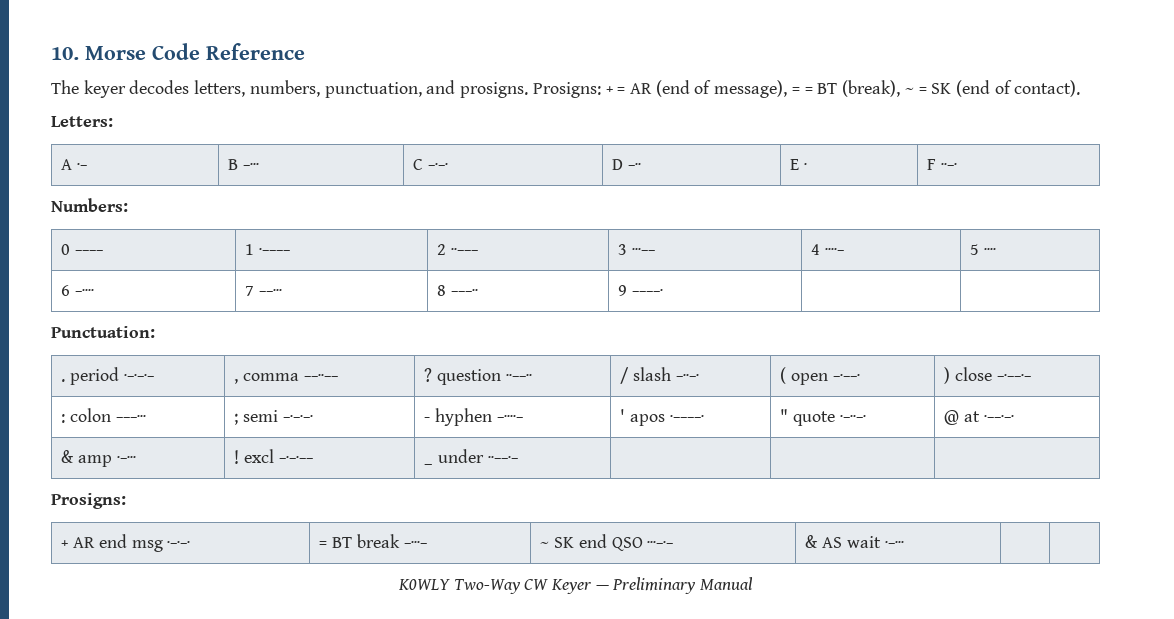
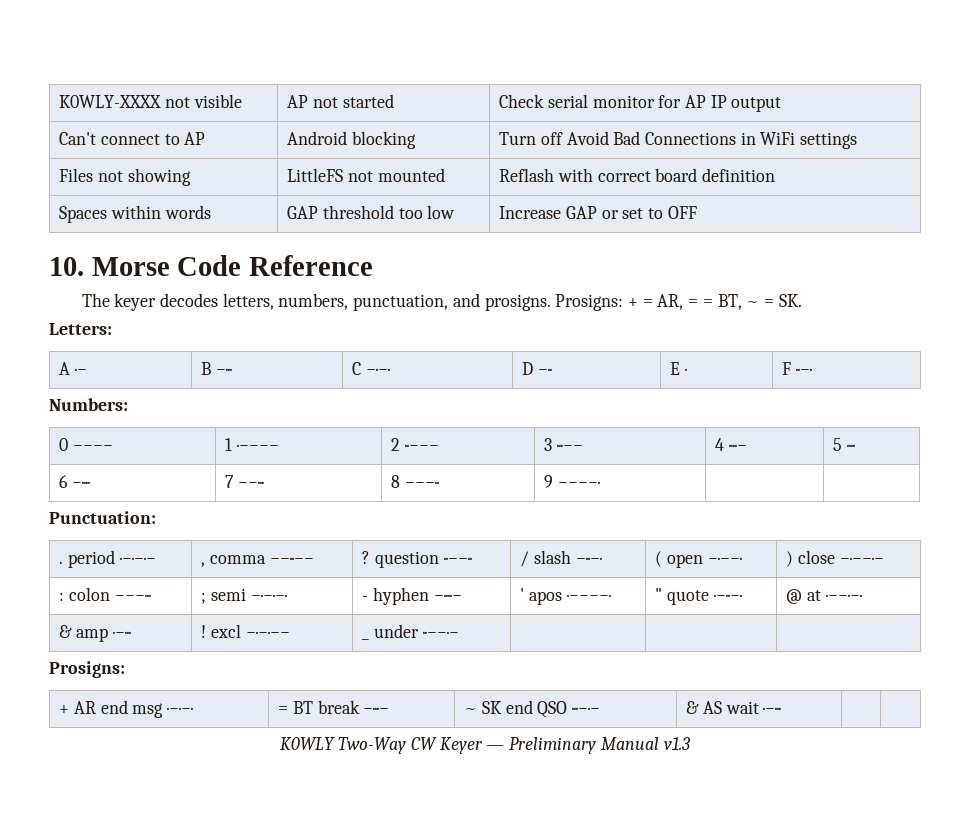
(51, 53) none -> [59,94,242,108] [287,94,394,108] [499,94,782,112] [59,132,206,145] [287,131,416,149] [499,131,858,149] [59,168,191,186] [287,168,445,182] [499,168,775,182] [59,205,211,223] [287,205,456,219] [499,206,697,219] K0WLY-XXXX not visible | AP not started | Check serial monitor for AP IP output // Can't connect to AP | Android blocking | Turn off Avoid Bad Connections in WiFi settings // Files not showing | LittleFS not mounted | Reflash with correct board definition // Spaces within words | GAP threshold too low | Increase GAP or set to OFF //
[629,80,1081,98] AR (end of message), = = BT (break), ~ = SK (end of contact). -> [657,294,802,310] AR, = = BT, ~ = SK.
(754, 583) none -> [663,737,691,750] v1.3

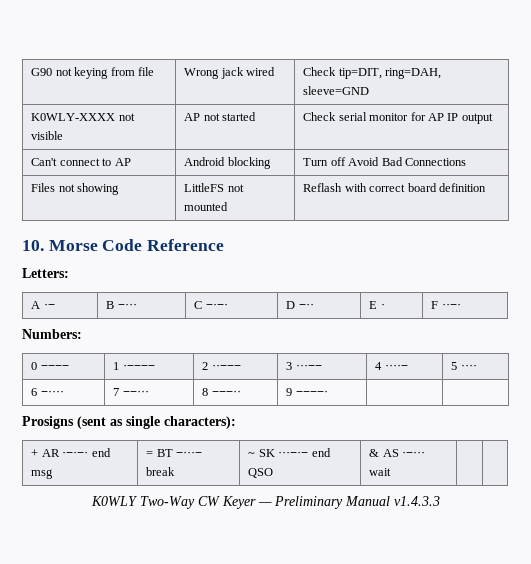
(59, 101) none -> [31,67,154,79] [184,67,276,79] [303,67,442,79] [303,86,370,95] G90 not keying from file | Wrong jack wired | Check tip=DIT, ring=DAH, sleeve=GND //
[740,132,858,149] in WiFi settings -> (466, 162) none
[59,205,211,223] [287,205,456,219] [499,206,697,219] [49,255,374,276] [81,293,802,311] // Spaces within words | GAP threshold too low | Increase GAP or set to OFF // 10. Morse Code Reference // The keyer decodes letters, numbers, punctuation, and prosigns. Prosigns: + = AR, = = BT, ~ = SK. -> [22,239,225,251] // 10. Morse Code Reference
[49,511,156,524] [59,550,156,568] [201,555,314,567] [362,551,472,568] [520,550,602,567] [655,551,742,568] [786,550,884,567] [59,587,151,601] [201,588,287,604] [362,587,462,605] [520,588,611,605] [655,588,742,605] [786,589,862,604] [59,625,131,642] [201,624,290,638] [362,638,370,640] [373,624,459,638] [49,661,125,678] Punctuation: // . period ·−·−·− | , comma −−··−− | ? question ··−−·· | / slash −··−· | ( open −·−−· | ) close −·−−·− // : colon −−−··· | ; semi −·−·−· | - hyphen −····− | ' apos ·−−−−· | " quote ·−··−· | @ at ·−−·−· // & amp ·−··· | ! excl −·−·−− | _ under ··−−·− | | | // Prosigns: -> [22,416,236,429] Prosigns (sent as single characters):
(96, 707) none -> [62,451,89,457] ·−·−·
[166,707,193,714] ·−·−· -> (54, 474) none
(313, 707) none -> [176,451,203,457] −···−
[363,707,390,714] −···− -> (176, 471) none
(502, 707) none -> [278,451,309,457] ···−·−
[571,707,600,714] ···−·− -> (274, 473) none
(722, 707) none -> [402,451,426,457] ·−···
[763,707,782,714] ·−··· -> (392, 472) none
[663,737,691,750] v1.3 -> [393,496,440,506] v1.4.3.3

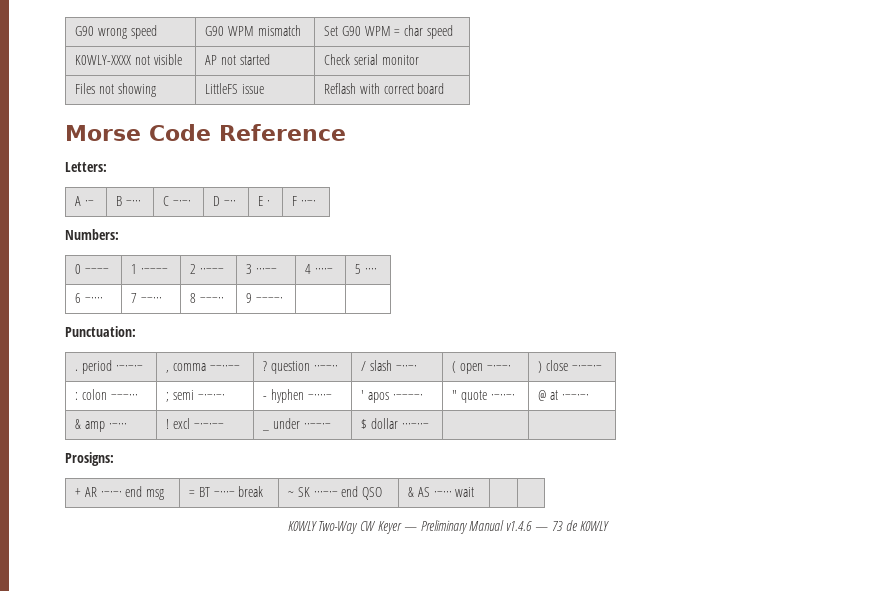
[31,67,154,79] [184,67,276,79] [303,67,442,79] [303,86,370,95] G90 not keying from file | Wrong jack wired | Check tip=DIT, ring=DAH, sleeve=GND -> [75,25,157,39] [205,25,301,36] [324,25,454,39] G90 wrong speed | G90 WPM mismatch | Set G90 WPM = char speed
[410,112,493,124] [31,158,131,166] [184,157,271,169] [303,157,466,166] for AP IP output // Can't connect to AP | Android blocking | Turn off Avoid Bad Connections -> (419, 60) none
[227,184,244,192] [184,202,229,211] not mounted -> [241,84,264,94] issue
[438,183,486,192] [22,240,44,251] definition // 10. -> (445, 88) //
[22,416,236,429] Prosigns (sent as single characters): -> [65,326,136,337] [75,360,143,374] [166,363,240,373] [263,361,338,374] [361,360,417,371] [452,361,511,374] [538,360,602,373] [75,389,138,400] [166,390,225,402] [263,389,332,403] [361,390,423,403] [452,390,515,403] [538,390,589,401] [75,419,127,432] [166,418,224,429] [262,429,270,431] [272,418,331,429] [361,418,429,429] [65,452,114,466] Punctuation: // . period ·−·−·− | , comma −−··−− | ? question ··−−·· | / slash −··−· | ( open −·−−· | ) close −·−−·− // : colon −−−··· | ; semi −·−·−· | - hyphen −····− | ' apos ·−−−−· | " quote ·−··−· | @ at ·−−·−· // & amp ·−··· | ! excl −·−·−− | _ under ··−−·− | $ dollar ···−··− | | // Prosigns:
[393,496,440,506] v1.4.3.3 -> [506,520,610,531] v1.4.6 — 73 de K0WLY

